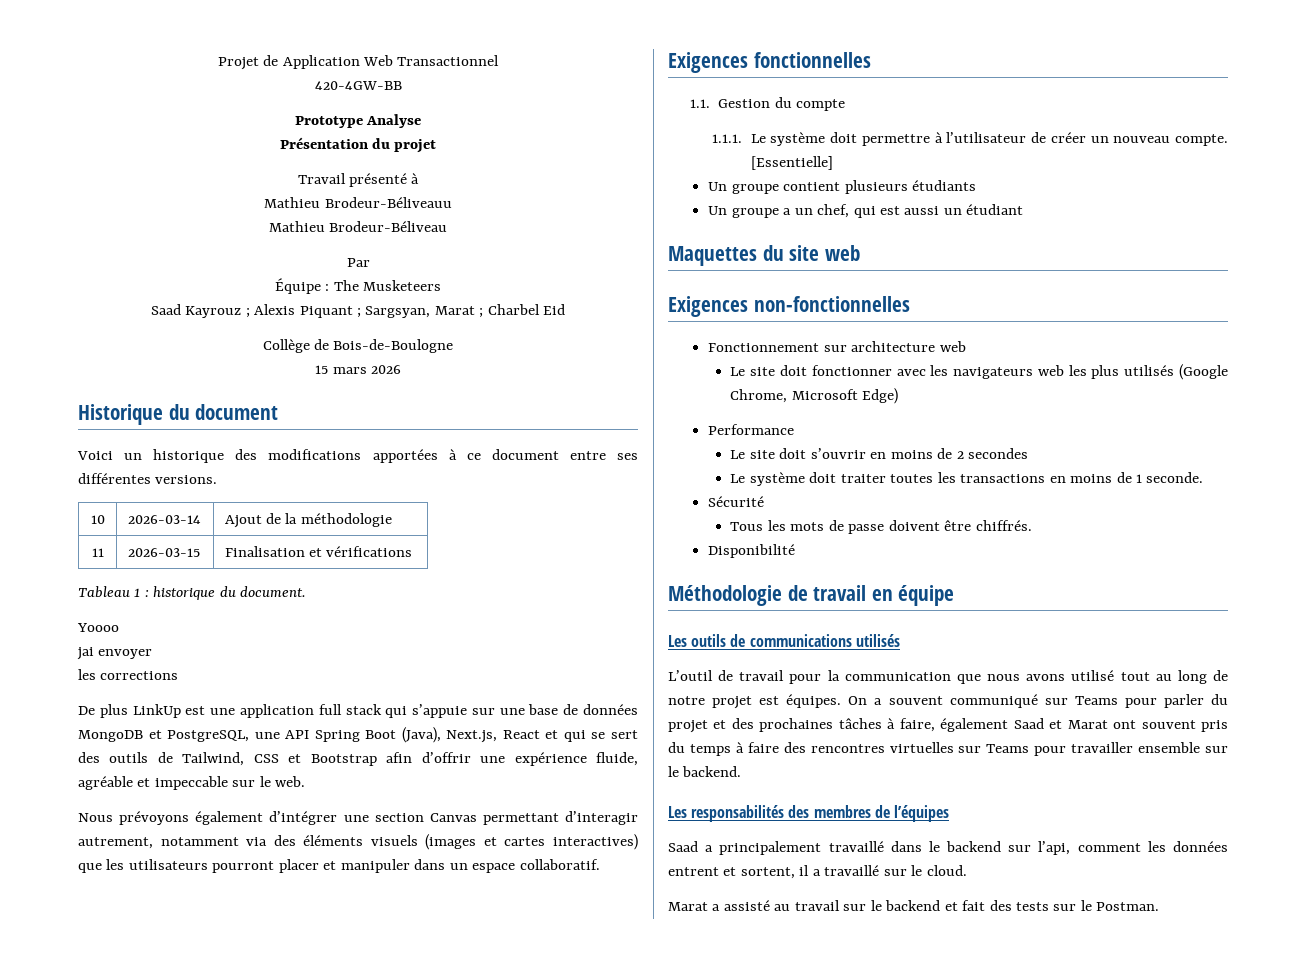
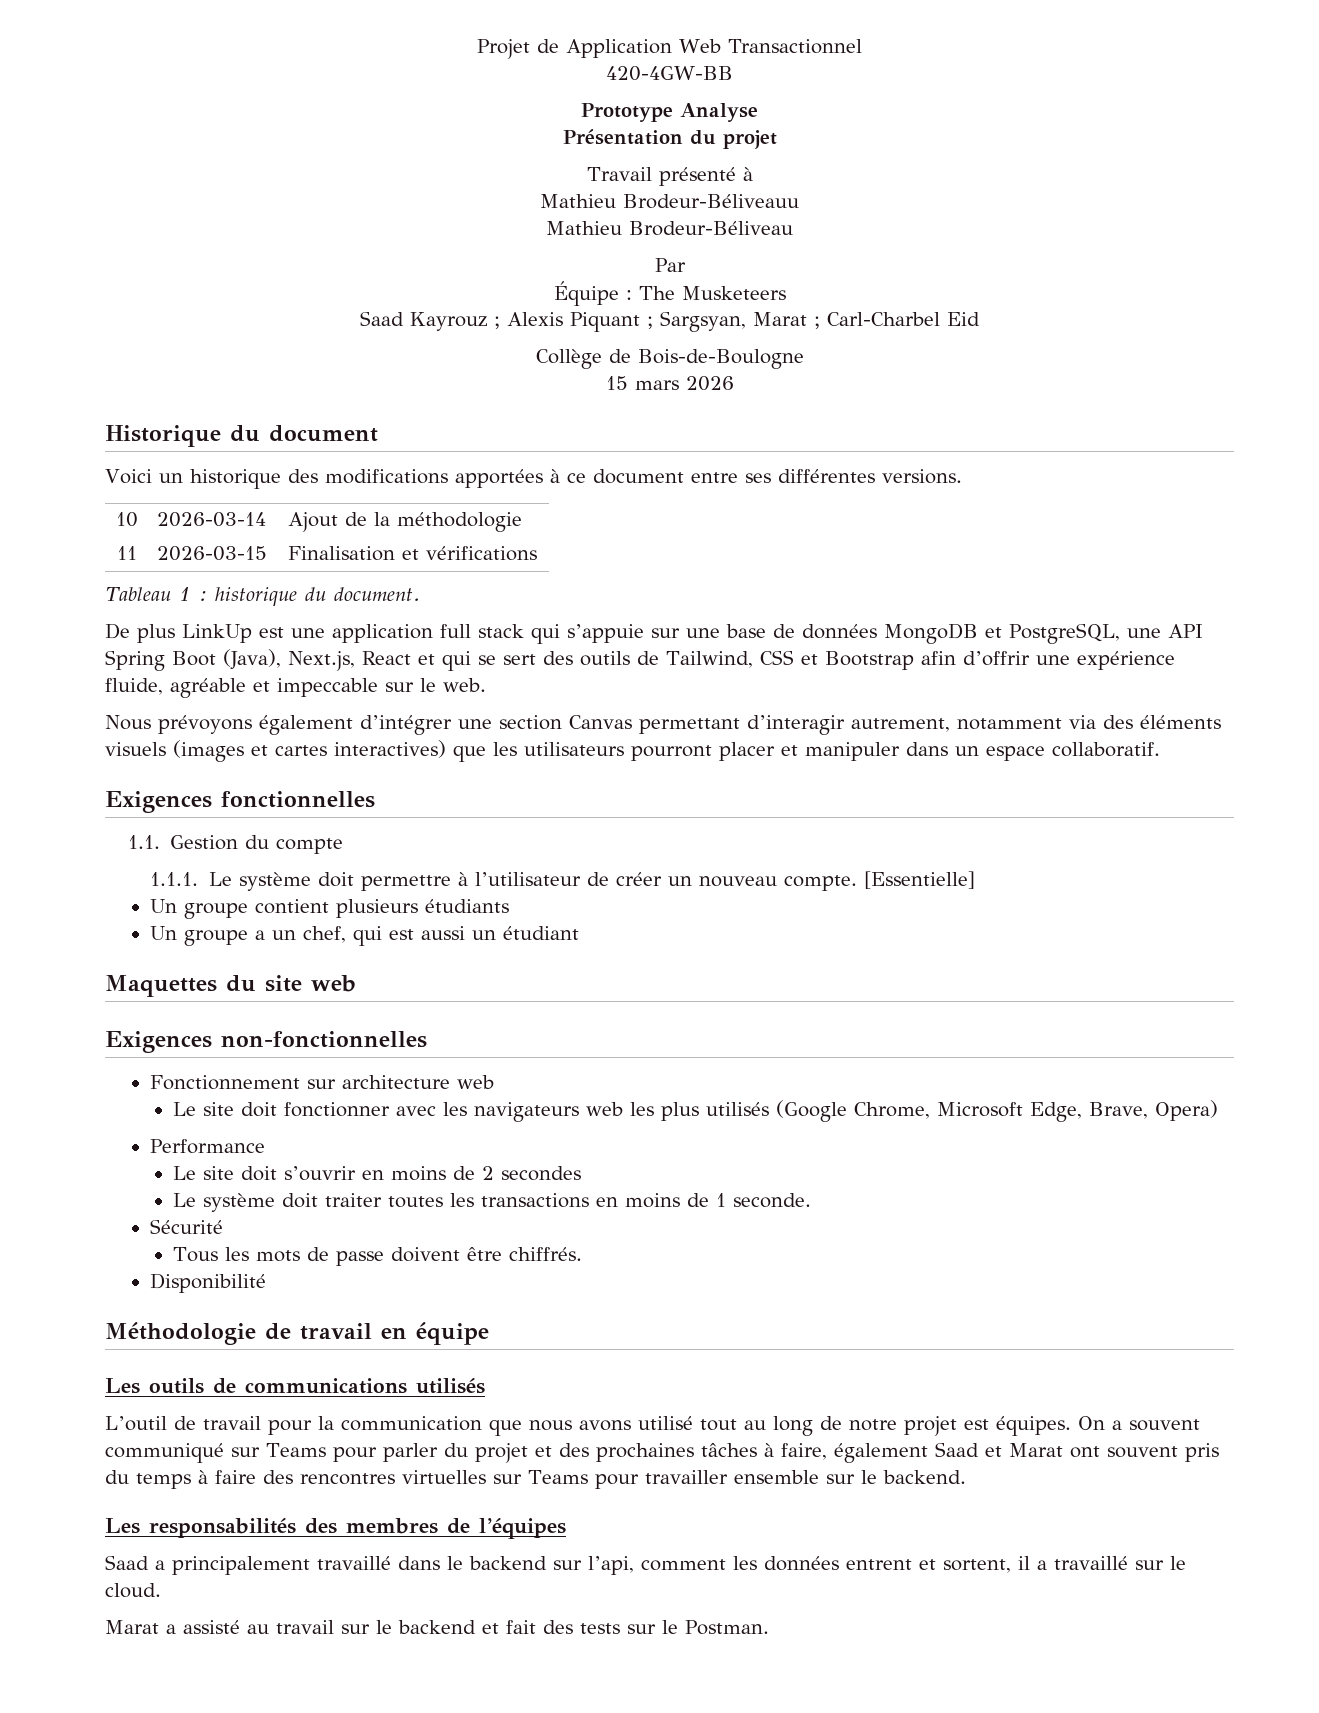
[487,304,540,315] Charbel -> [827,312,940,326] Carl-Charbel
[77,623,119,632] [77,647,153,660] [78,669,179,680] // Yoooo // jai envoyer // les corrections -> (420, 594) none
[862,388,899,404] Edge) -> [1030,1100,1219,1122] Edge, Brave, Opera)

